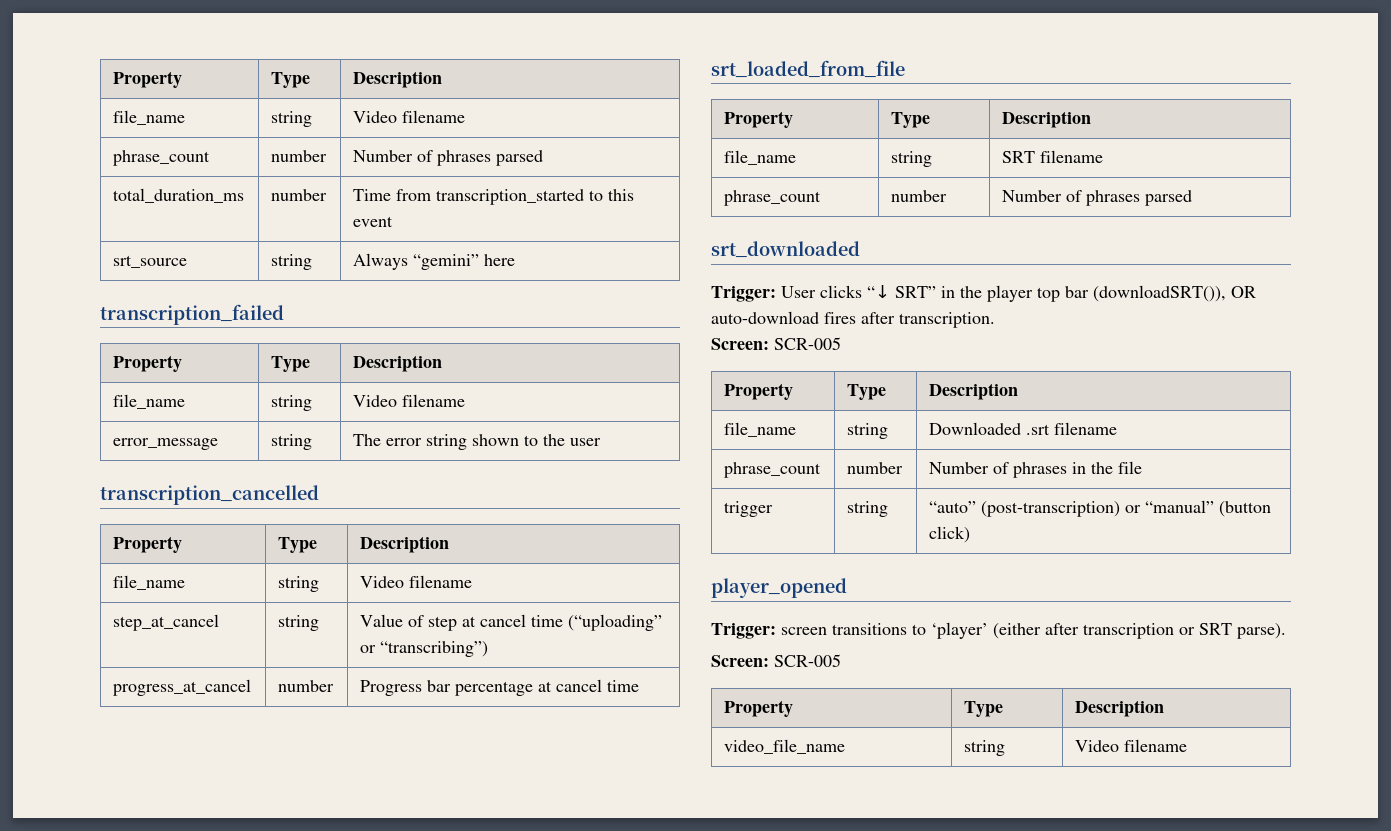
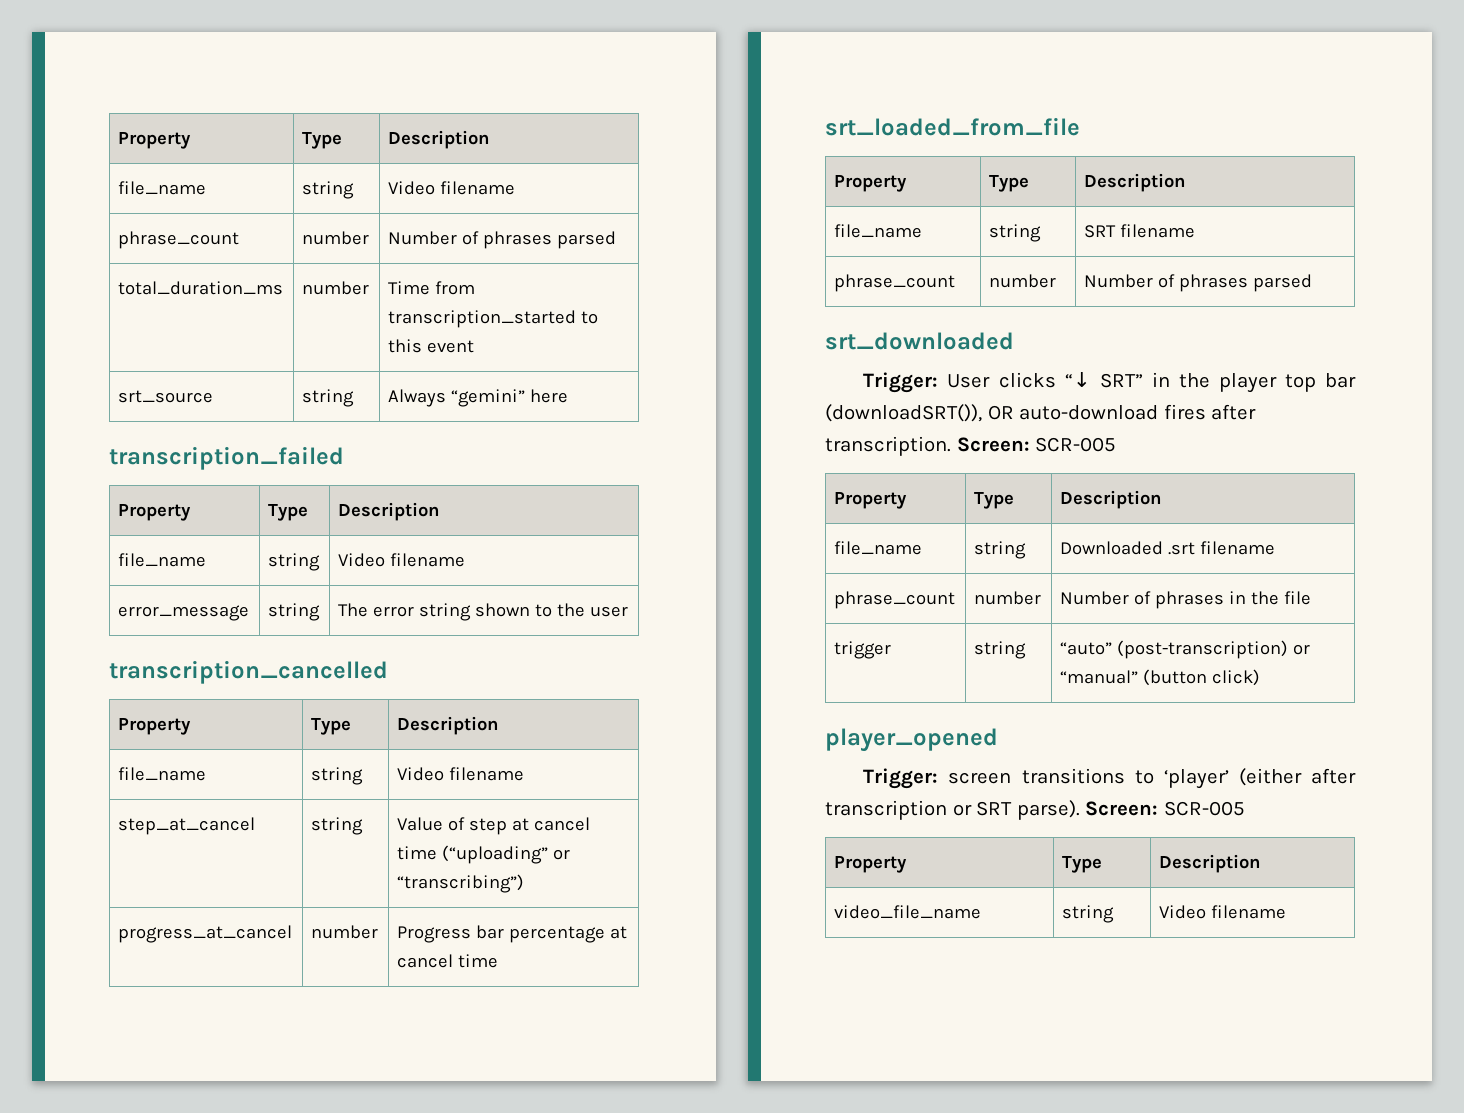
(995, 320) // -> (951, 446) none
(1286, 631) // -> (1080, 810) none

